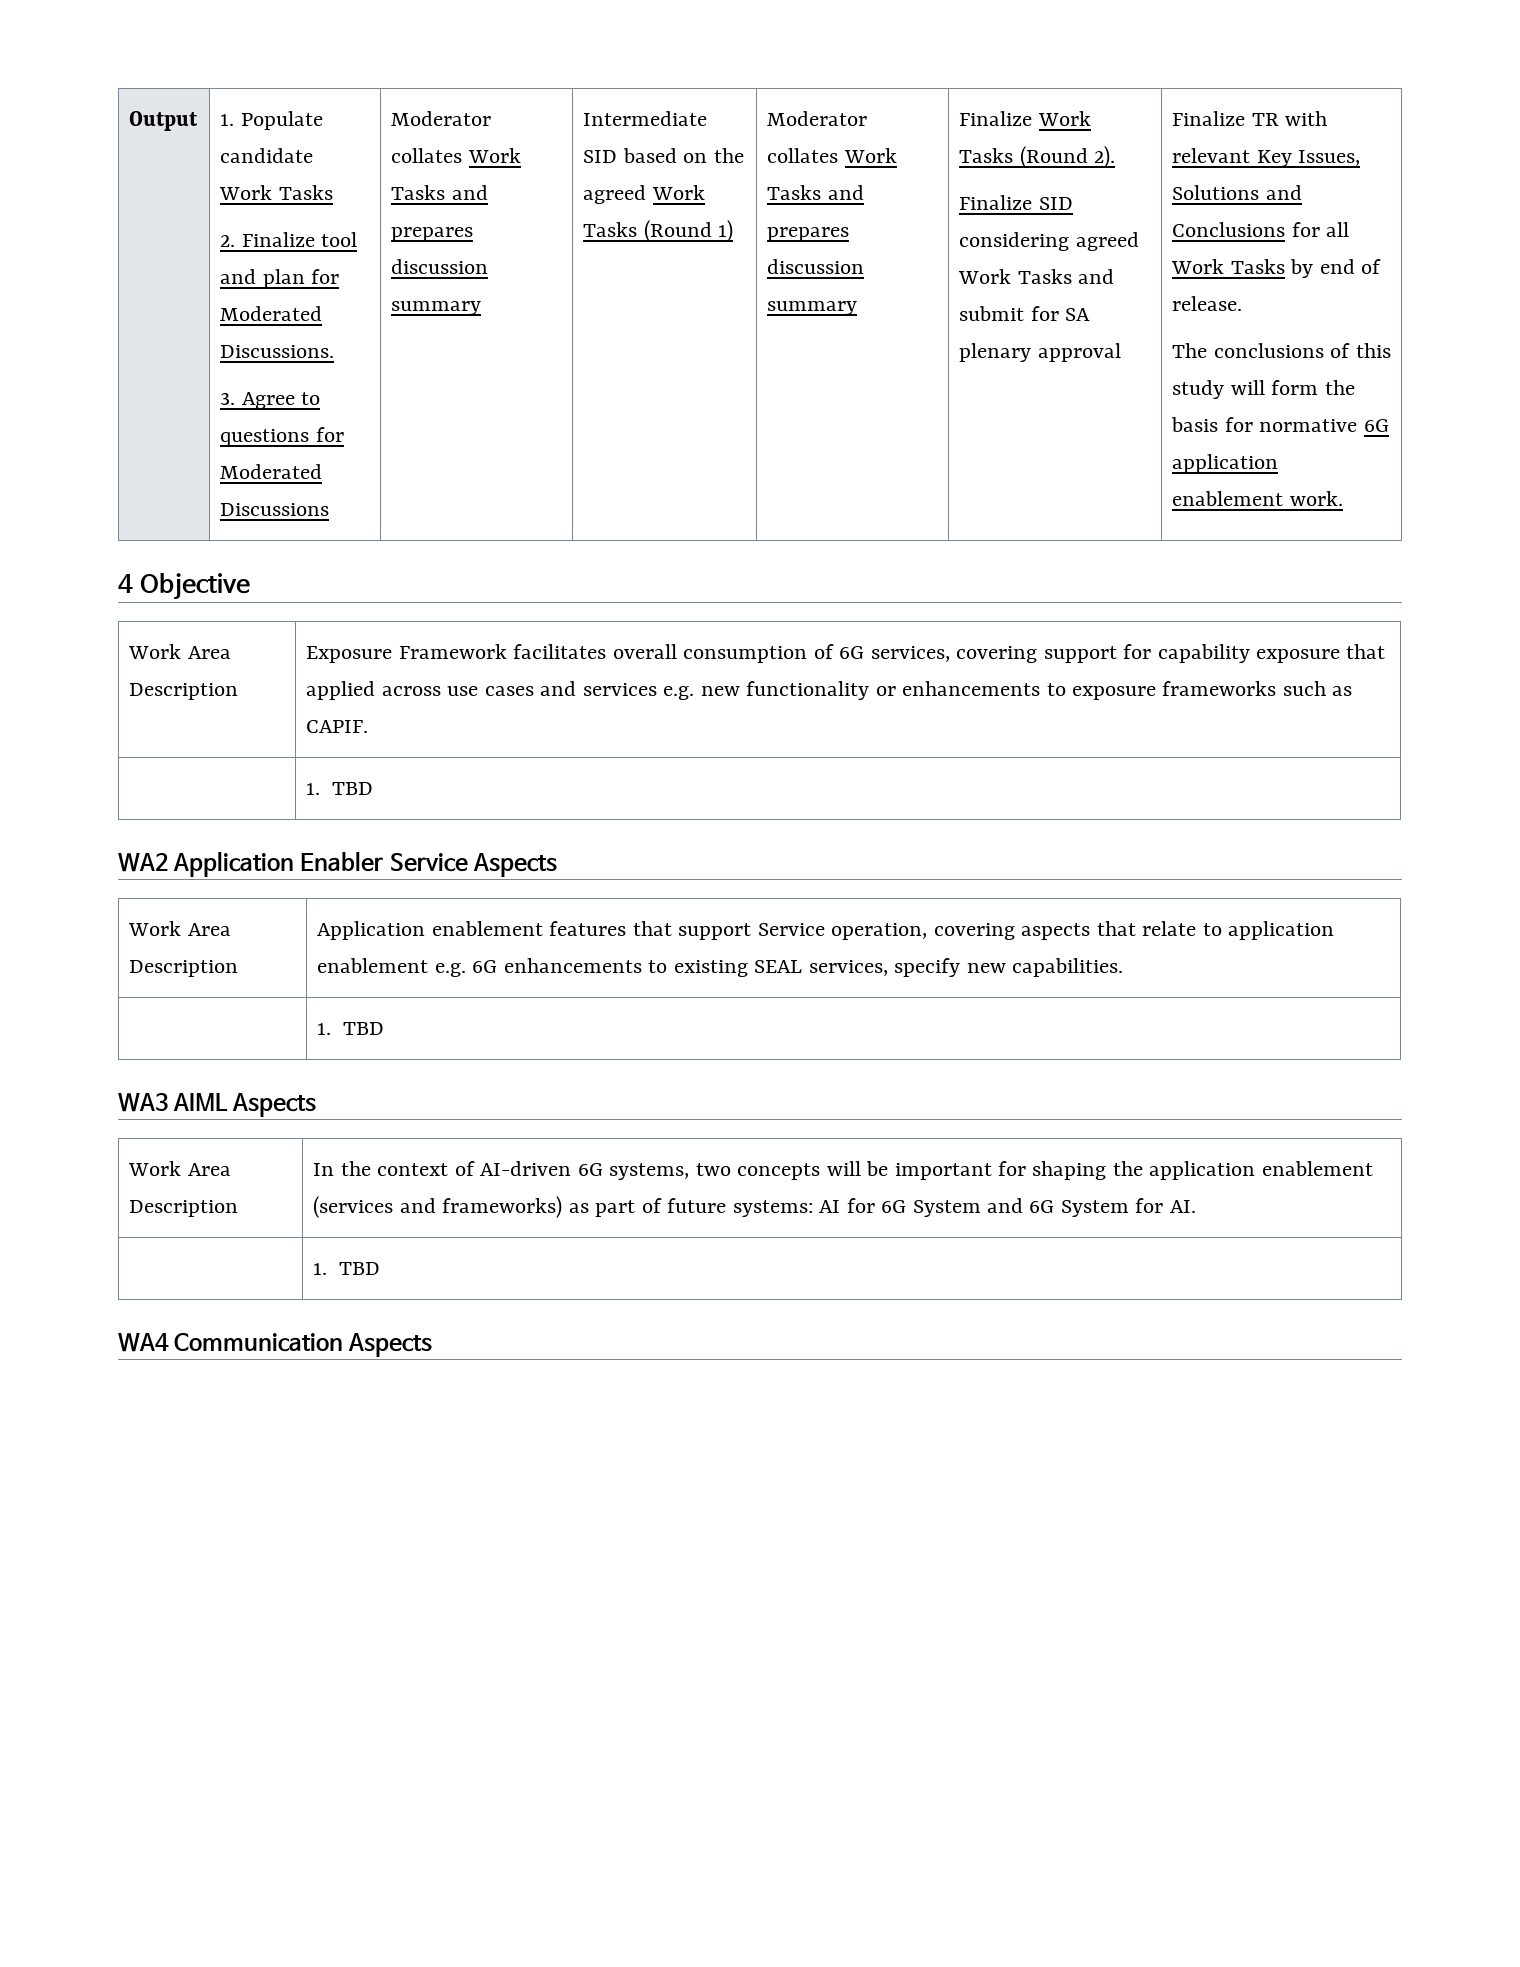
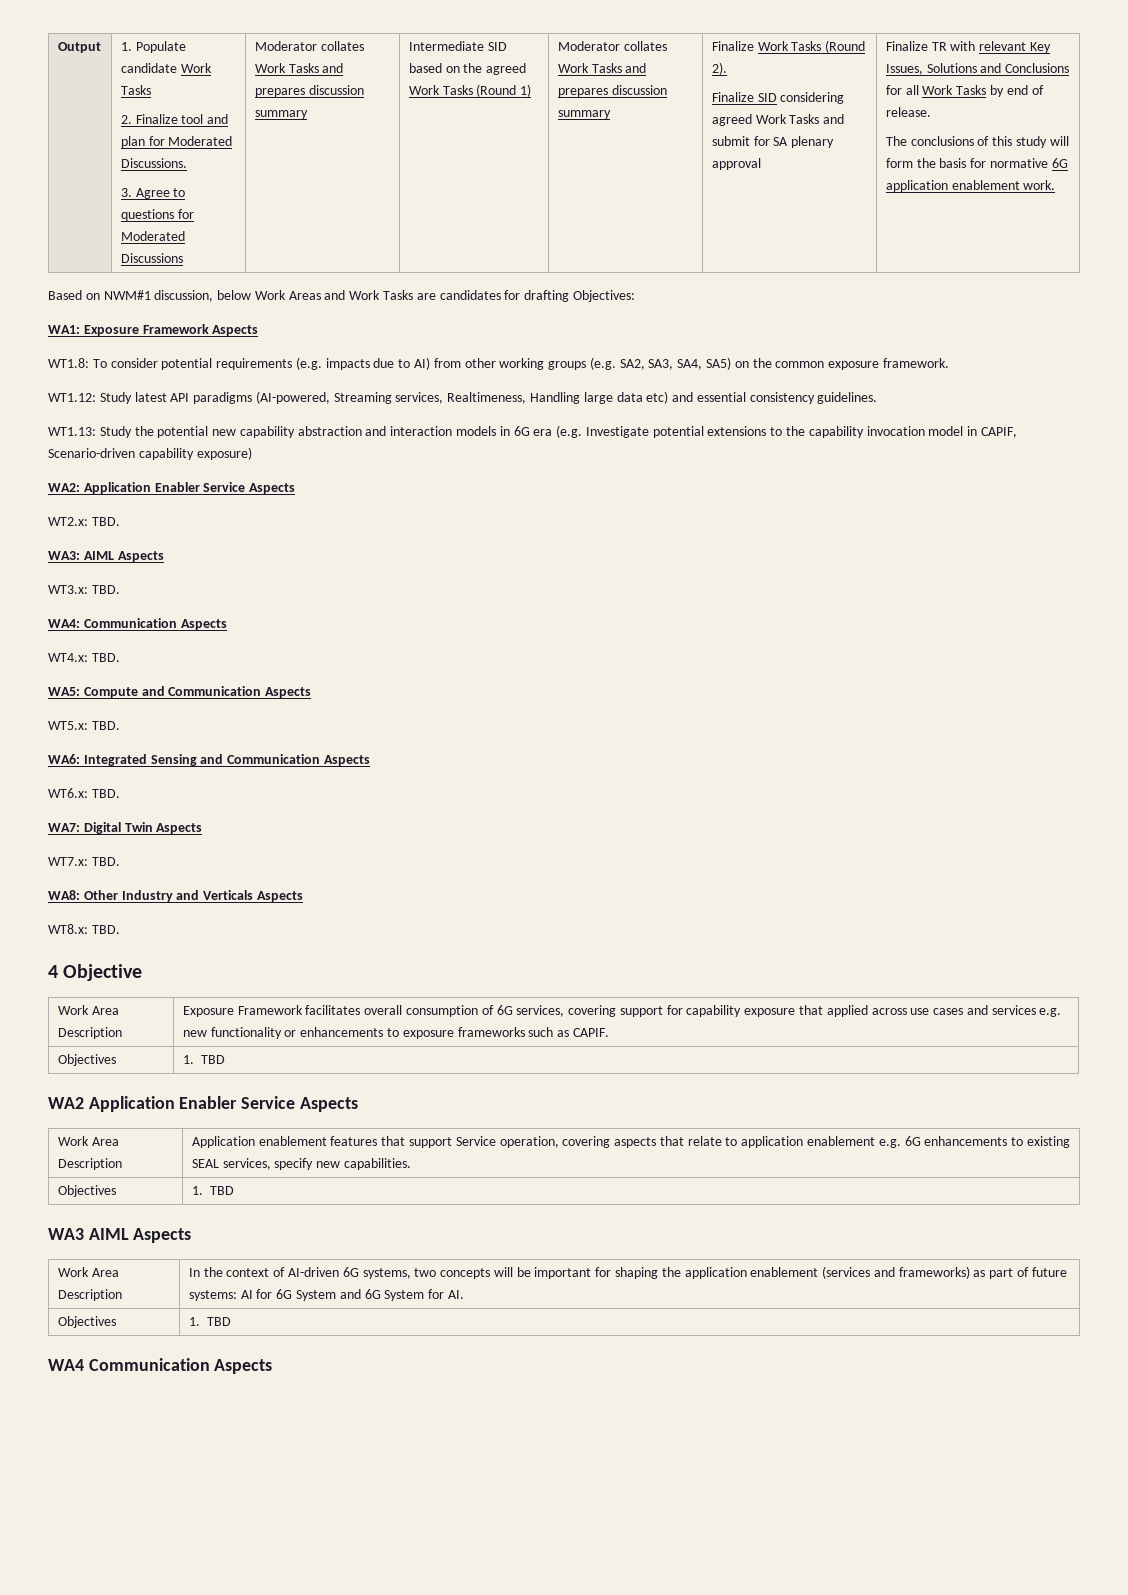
(1343, 498) none -> [48,290,635,302] [48,324,259,336] [48,357,949,370] [48,391,878,404] [48,425,1017,438] [48,447,252,460] [48,482,296,494] [48,517,120,526] [48,551,164,562] [48,585,120,594] [48,618,227,630] [48,653,120,662] [48,686,312,698] [48,721,120,730] [48,754,370,766] [48,788,120,798] [48,822,203,834] [48,857,120,866] [48,890,303,902] [48,924,120,934] // Based on NWM#1 discussion, below Work Areas and Work Tasks are candidates for drafting Objectives: // WA1: Exposure Framework Aspects // WT1.8: To consider potential requirements (e.g. impacts due to AI) from other working groups (e.g. SA2, SA3, SA4, SA5) on the common exposure framework. // WT1.12: Study latest API paradigms (AI-powered, Streaming services, Realtimeness, Handling large data etc) and essential consistency guidelines. // WT1.13: Study the potential new capability abstraction and interaction models in 6G era (e.g. Investigate potential extensions to the capability invocation model in CAPIF, Scenario-driven capability exposure) // WA2: Application Enabler Service Aspects // WT2.x: TBD. // WA3: AIML Aspects // WT3.x: TBD. // WA4: Communication Aspects // WT4.x: TBD. // WA5: Compute and Communication Aspects // WT5.x: TBD. // WA6: Integrated Sensing and Communication Aspects // WT6.x: TBD. // WA7: Digital Twin Aspects // WT7.x: TBD. // WA8: Other Industry and Verticals Aspects // WT8.x: TBD.
(369, 726) none -> [57,1054,116,1066] Objectives
(1124, 967) none -> [57,1185,116,1197] Objectives
(1196, 1206) none -> [57,1316,116,1328] Objectives

